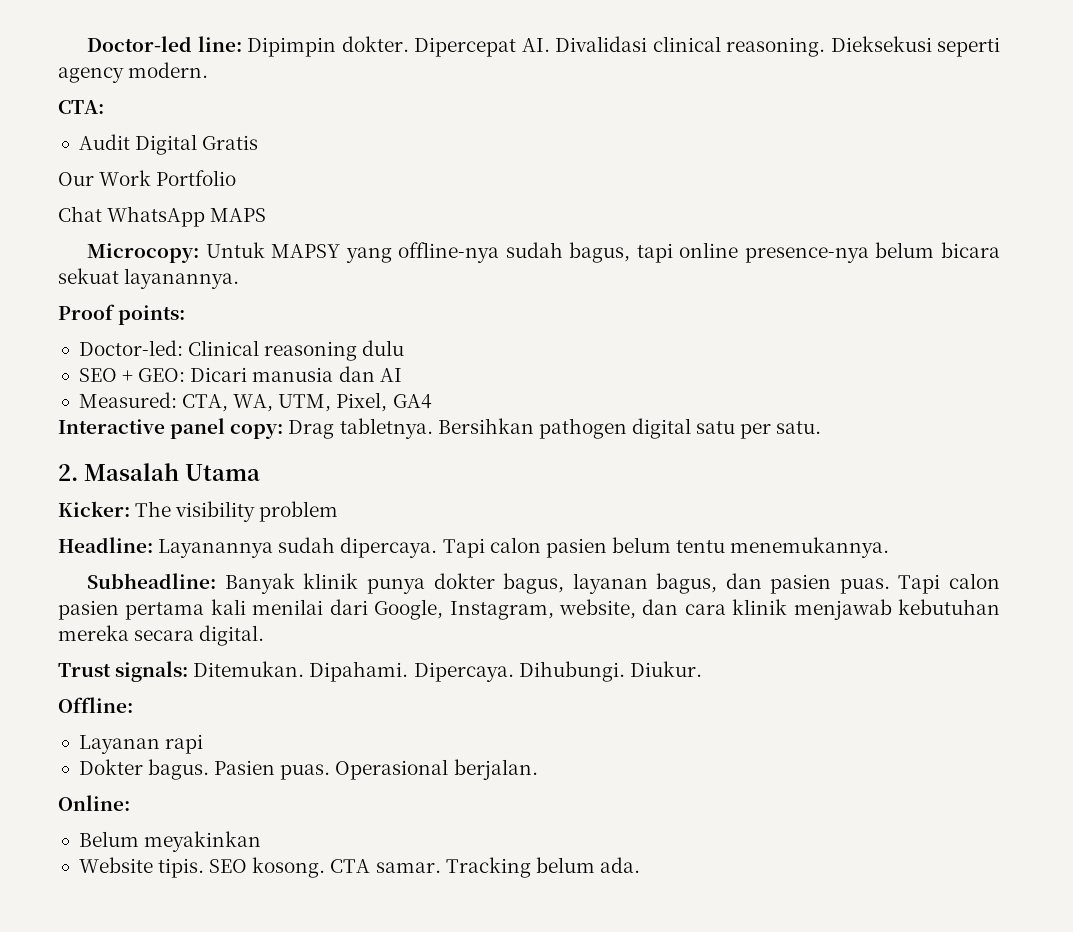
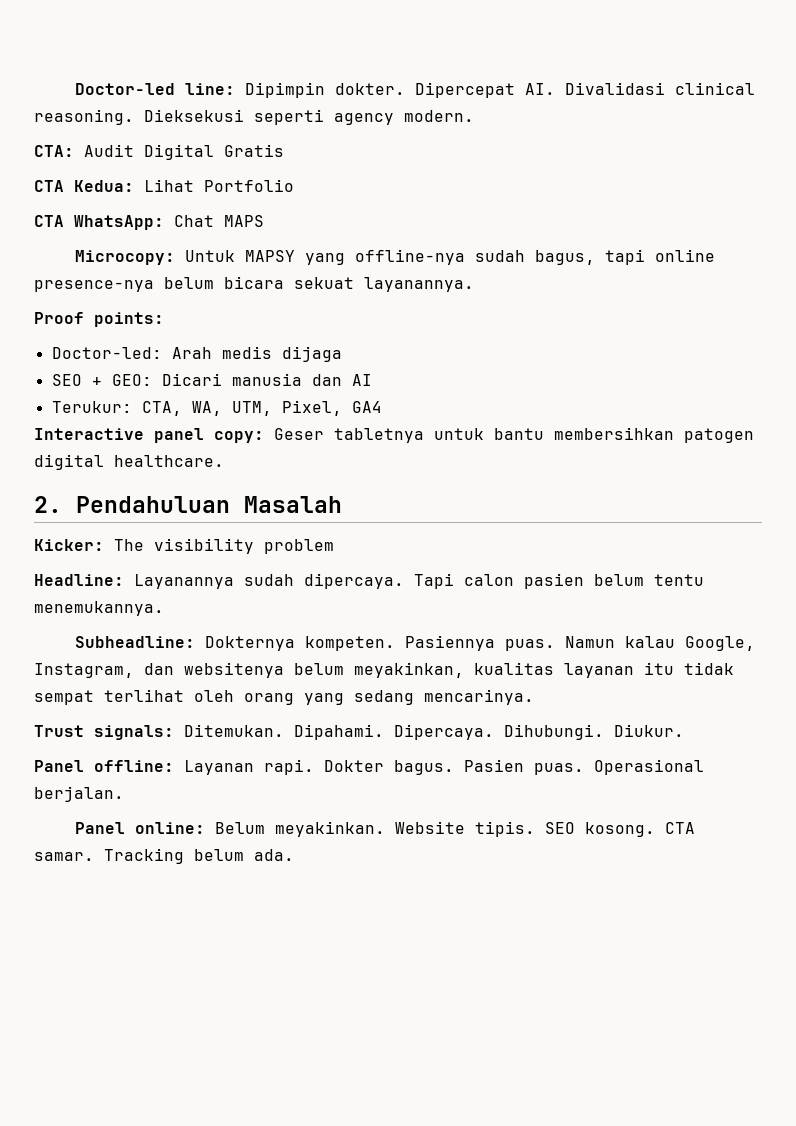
(104, 107) // -> (74, 151) none
[58,170,237,186] [58,206,206,227] Our Work Portfolio // Chat WhatsApp -> [34,179,294,192] [34,215,214,230] CTA Kedua: Lihat Portfolio // CTA WhatsApp: Chat
[188,340,405,361] Clinical reasoning dulu -> [171,346,342,362] Arah medis dijaga
[78,392,177,408] Measured: -> [51,401,132,413] Terukur:
[288,418,822,439] Drag tabletnya. Bersihkan pathogen digital satu per satu. -> [274,427,754,443] [34,454,224,470] Geser tabletnya untuk bantu membersihkan patogen digital healthcare.
(78, 472) none -> [76,496,230,513] Pendahuluan
[185,464,260,481] Utama -> (342, 504) none
[224,573,1000,594] [58,599,1000,620] [58,625,265,646] Banyak klinik punya dokter bagus, layanan bagus, dan pasien puas. Tapi calon pasien pertama kali menilai dari Google, Instagram, website, dan cara klinik menjawab kebutuhan mereka secara digital. -> [205,635,756,651] [34,662,734,678] [34,689,534,705] Dokternya kompeten. Pasiennya puas. Namun kalau Google, Instagram, dan websitenya belum meyakinkan, kualitas layanan itu tidak sempat terlihat oleh orang yang sedang mencarinya.
[58,697,133,713] [78,734,204,754] Offline: // Layanan rapi // -> [34,759,314,775] Panel offline: Layanan rapi.
[58,795,130,811] [78,831,262,852] Online: // Belum meyakinkan // -> [75,821,386,837] Panel online: Belum meyakinkan.

